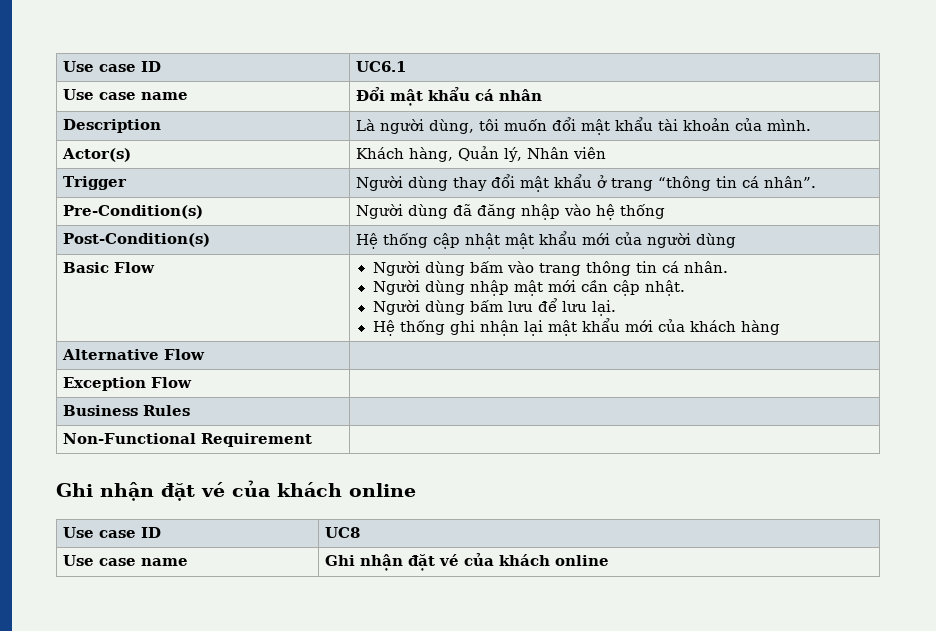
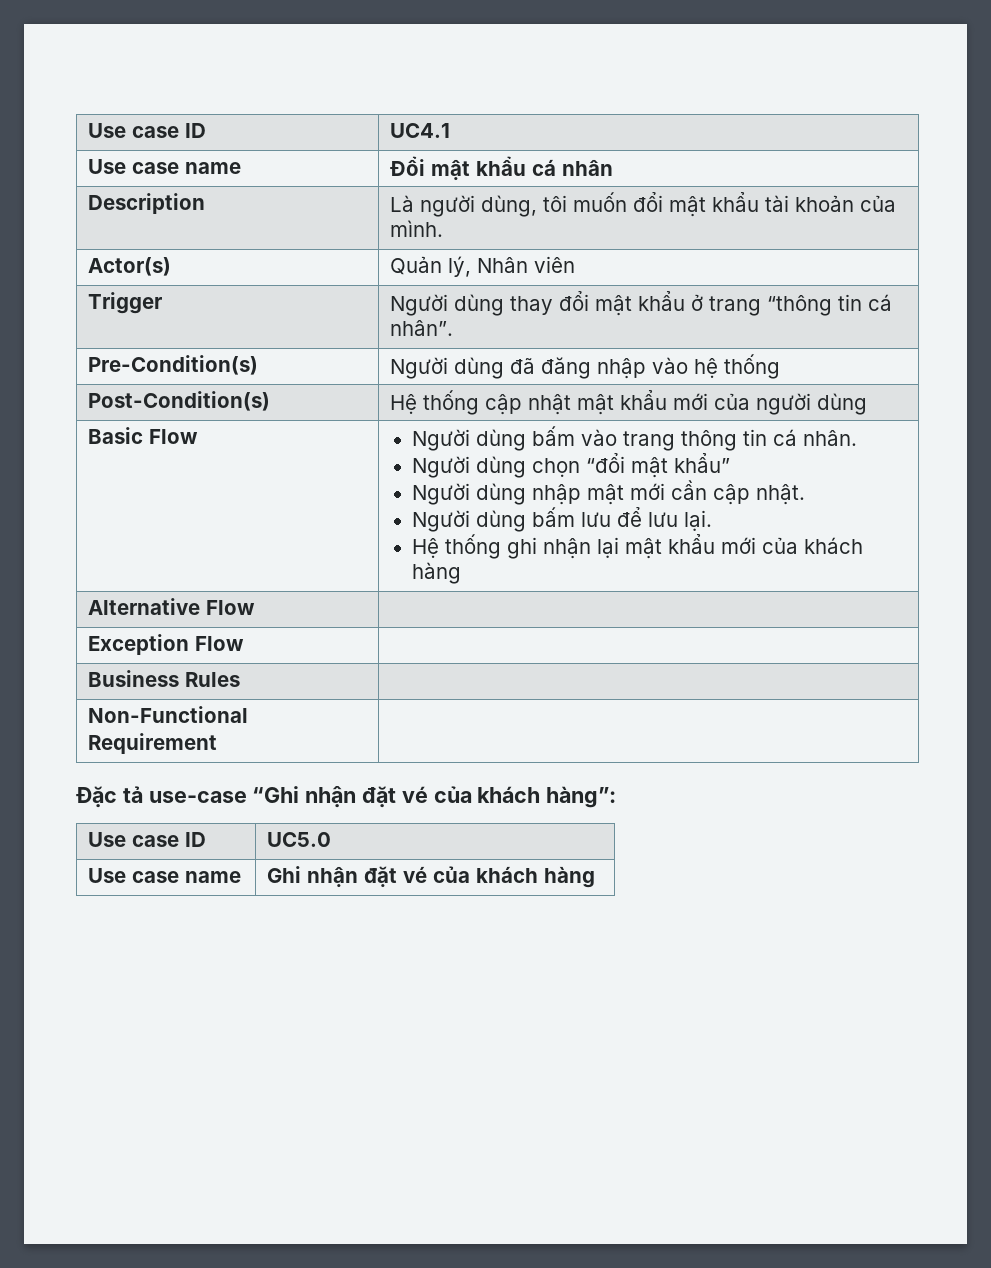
[63,61,162,72] [356,61,407,72] Use case ID | UC6.1 -> [87,123,206,138] [389,123,450,138] Use case ID | UC4.1
[356,147,454,162] Khách hàng, -> (171, 266) none
(728, 267) none -> [412,453,731,478] // Người dùng chọn “đổi mật khẩu”
[56,480,416,501] [63,527,162,538] [325,527,361,538] Ghi nhận đặt vé của khách online // Use case ID | UC8 -> [76,786,617,808] [87,832,206,847] [266,832,331,847] Đặc tả use-case “Ghi nhận đặt vé của khách hàng”: // Use case ID | UC5.0
[555,555,610,566] online -> [543,866,595,888] hàng

